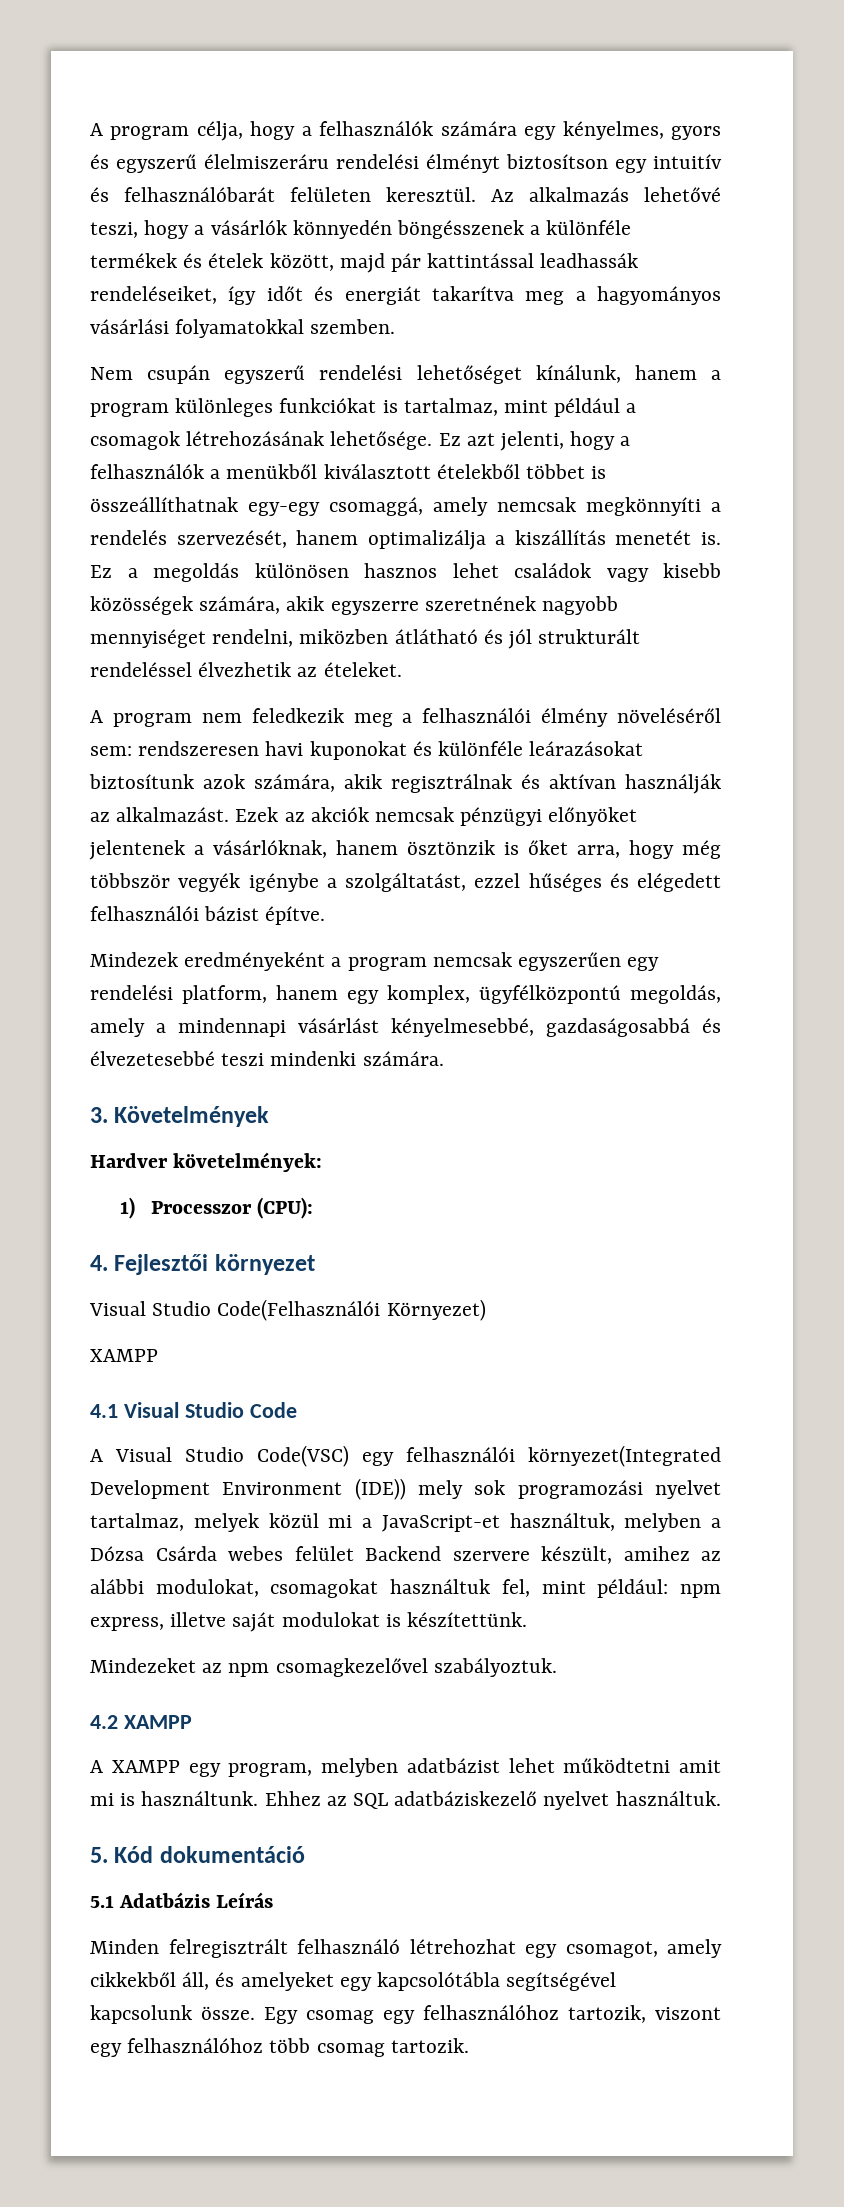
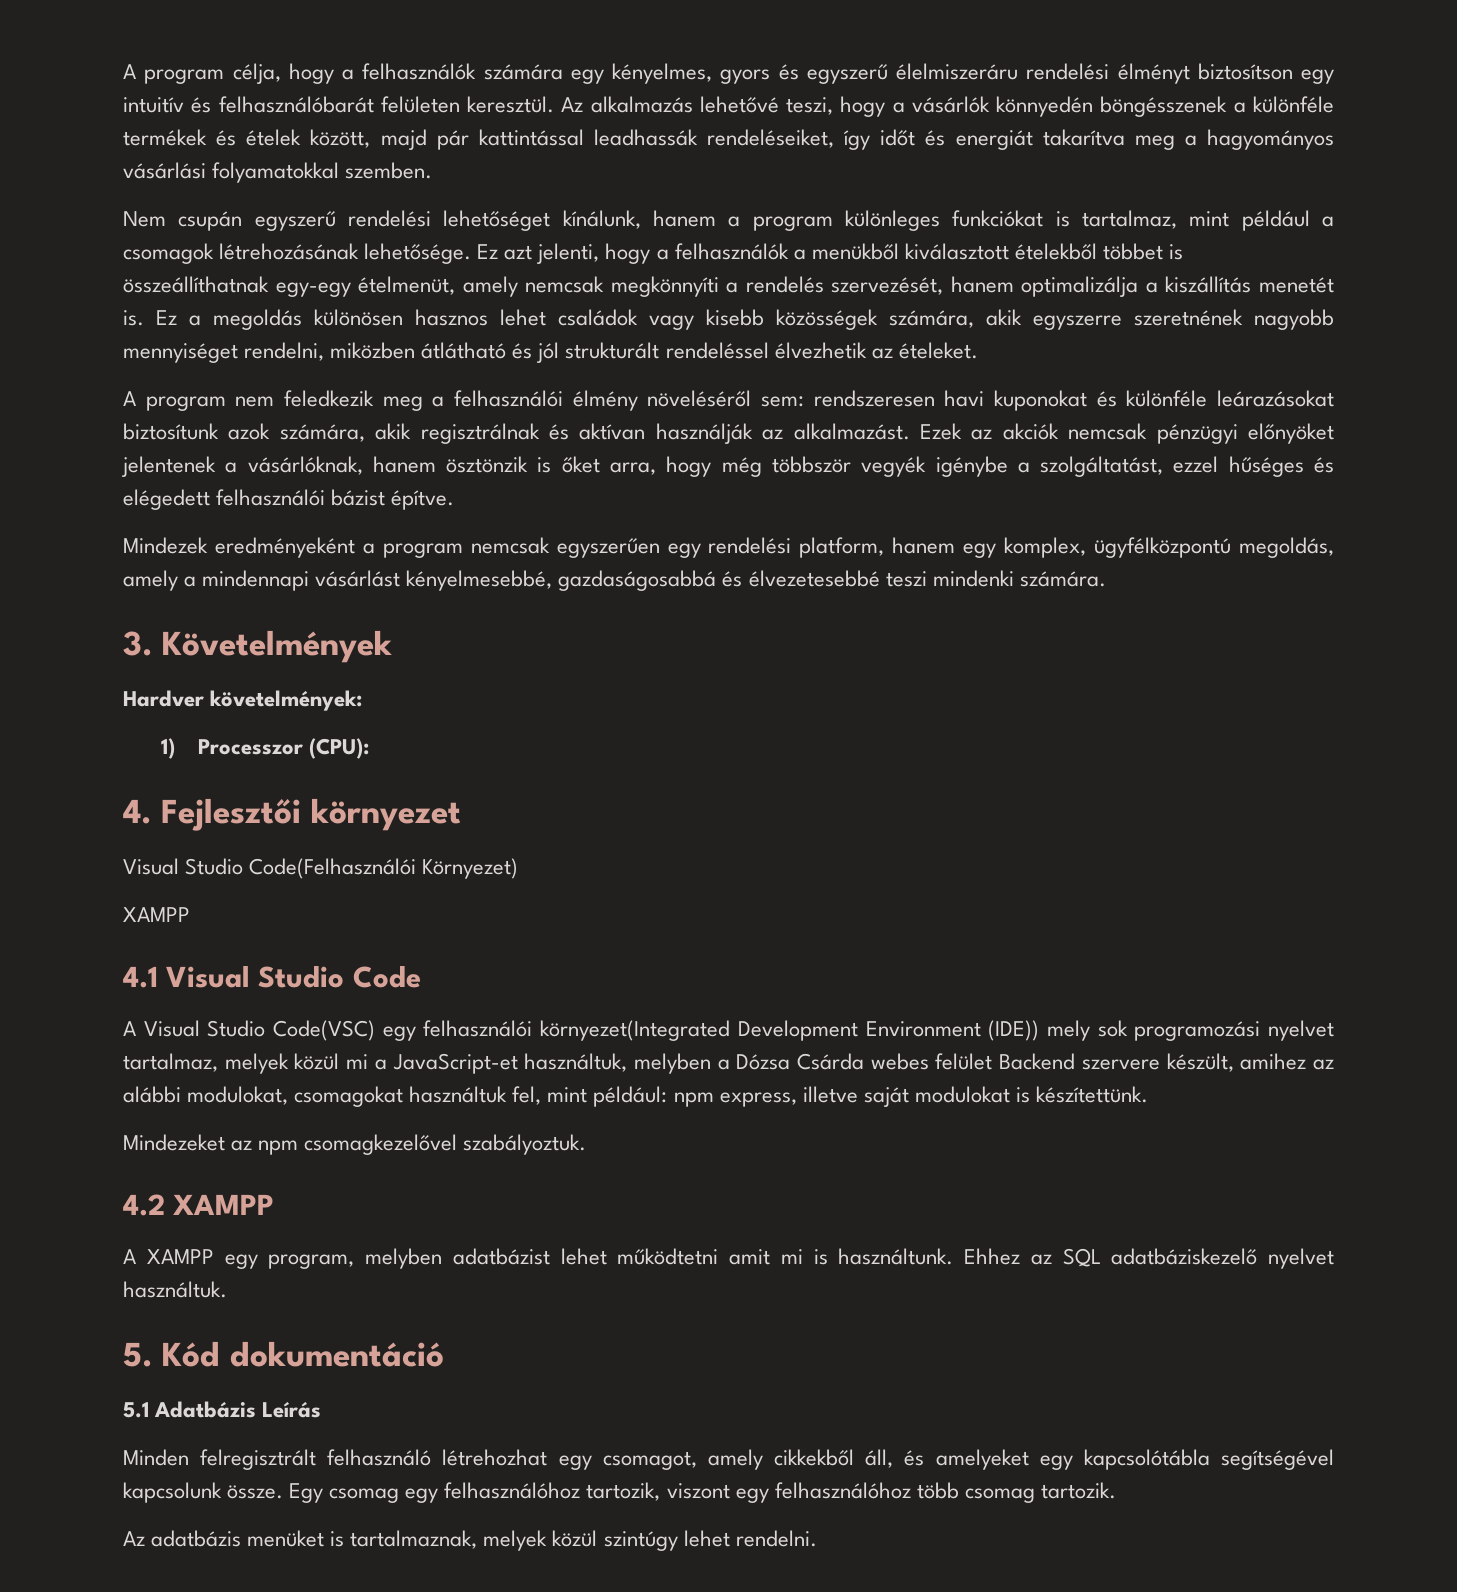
[329,497,423,516] csomaggá, -> [358,276,456,295] ételmenüt,
(469, 2045) none -> [123,1530,817,1551] // Az adatbázis menüket is tartalmaznak, melyek közül szintúgy lehet rendelni.

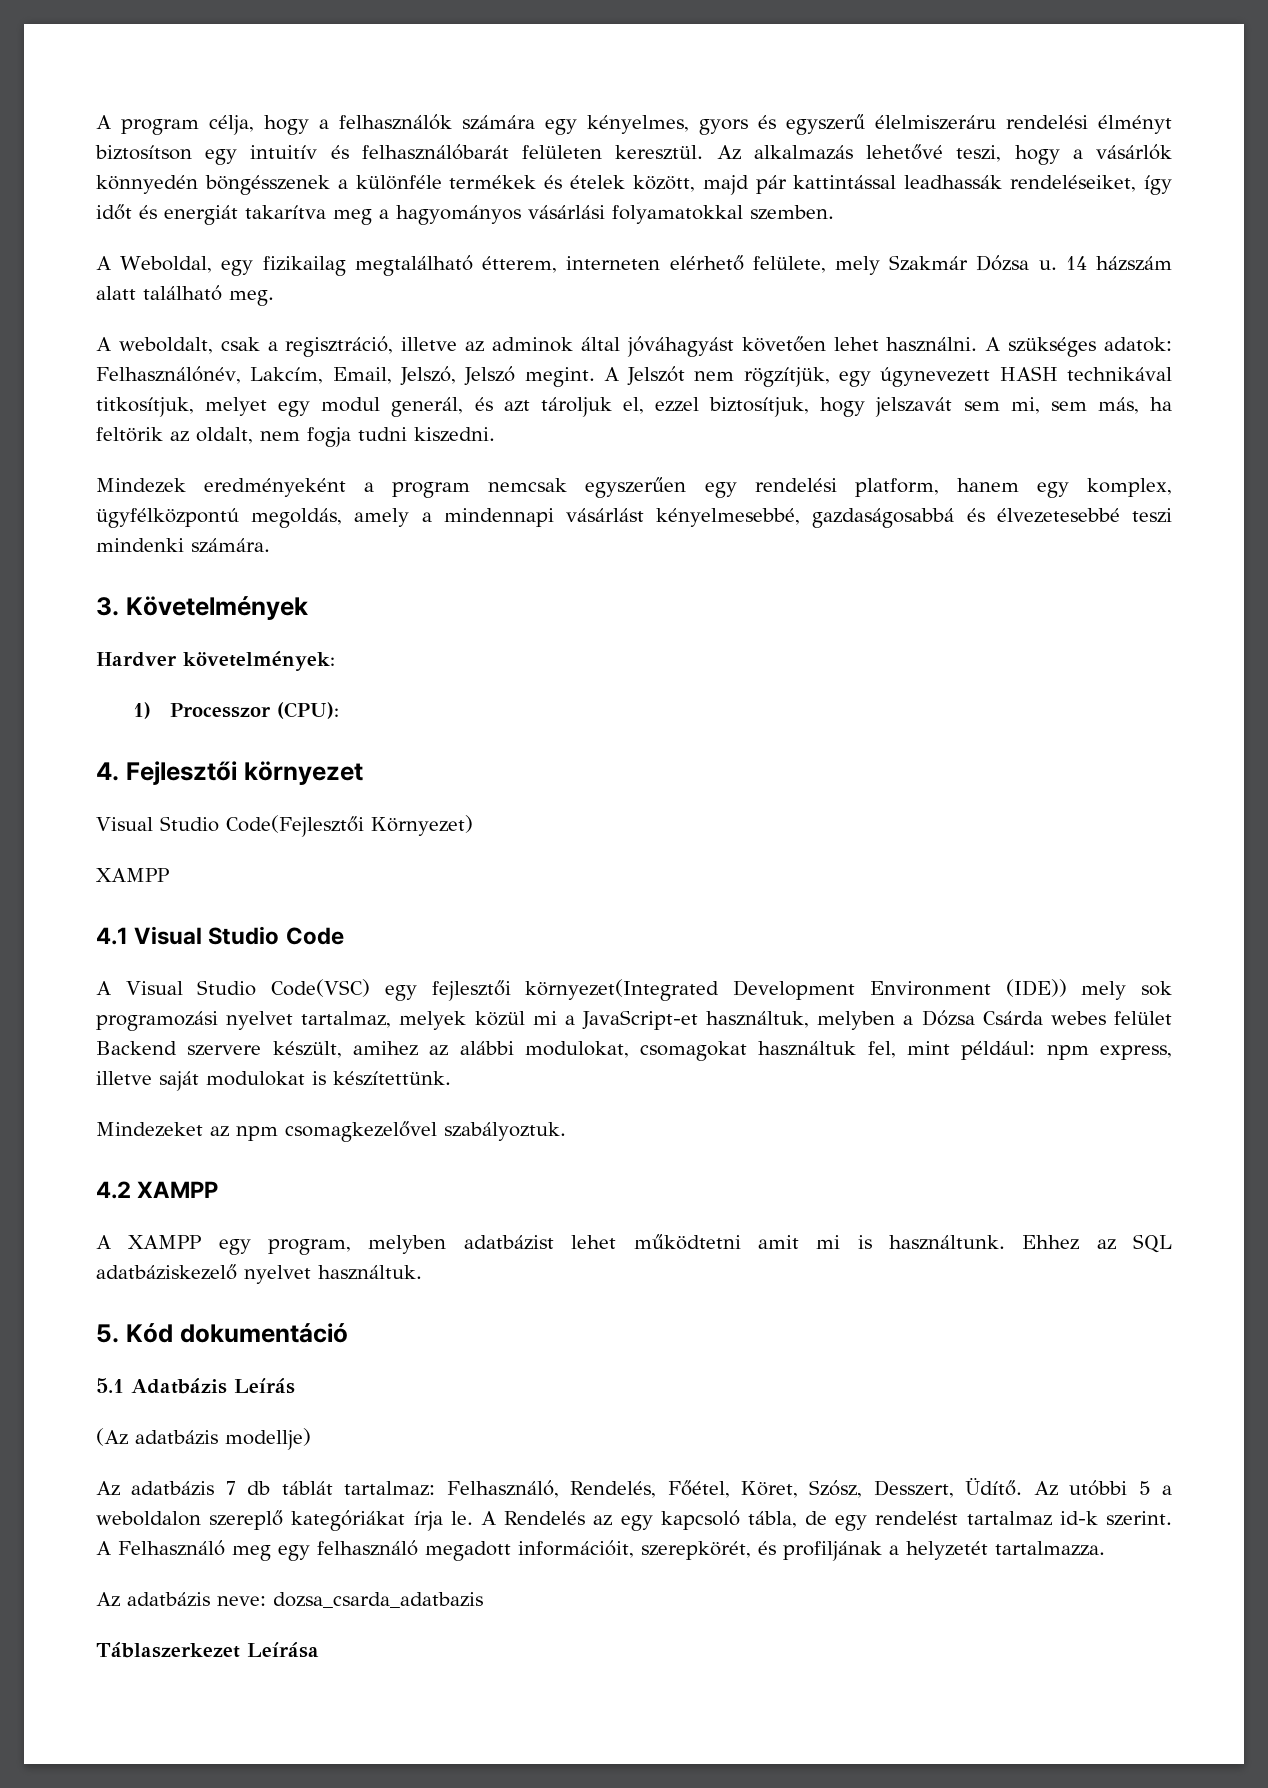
[123,210,1334,231] [123,243,1184,264] [123,276,1334,297] [123,309,1334,330] [123,342,978,363] [123,390,1334,411] [123,423,1334,444] [121,456,1334,477] [123,489,455,510] Nem csupán egyszerű rendelési lehetőséget kínálunk, hanem a program különleges funkciókat is tartalmaz, mint például a csomagok létrehozásának lehetősége. Ez azt jelenti, hogy a felhasználók a menükből kiválasztott ételekből többet is összeállíthatnak egy-egy ételmenüt, amely nemcsak megkönnyíti a rendelés szervezését, hanem optimalizálja a kiszállítás menetét is. Ez a megoldás különösen hasznos lehet családok vagy kisebb közösségek számára, akik egyszerre szeretnének nagyobb mennyiséget rendelni, miközben átlátható és jól strukturált rendeléssel élvezhetik az ételeket. // A program nem feledkezik meg a felhasználói élmény növeléséről sem: rendszeresen havi kuponokat és különféle leárazásokat biztosítunk azok számára, akik regisztrálnak és aktívan használják az alkalmazást. Ezek az akciók nemcsak pénzügyi előnyöket jelentenek a vásárlóknak, hanem ösztönzik is őket arra, hogy még többször vegyék igénybe a szolgáltatást, ezzel hűséges és elégedett felhasználói bázist építve. -> [96,255,1173,276] [96,285,274,306] [96,336,1172,357] [96,366,1173,387] [96,397,1172,417] [96,427,495,447] A Weboldal, egy fizikailag megtalálható étterem, interneten elérhető felülete, mely Szakmár Dózsa u. 14 házszám alatt található meg. // A weboldalt, csak a regisztráció, illetve az adminok által jóváhagyást követően lehet használni. A szükséges adatok: Felhasználónév, Lakcím, Email, Jelszó, Jelszó megint. A Jelszót nem rögzítjük, egy úgynevezett HASH technikával titkosítjuk, melyet egy modul generál, és azt tároljuk el, ezzel biztosítjuk, hogy jelszavát sem mi, sem más, ha feltörik az oldalt, nem fogja tudni kiszedni.
[249,858,417,879] Code(Felhasználói -> [225,815,364,837] Code(Fejlesztői
[423,1020,533,1037] felhasználói -> [431,980,511,1001] fejlesztői
[123,1449,1335,1470] [123,1482,1116,1503] [123,1530,817,1551] Minden felregisztrált felhasználó létrehozhat egy csomagot, amely cikkekből áll, és amelyeket egy kapcsolótábla segítségével kapcsolunk össze. Egy csomag egy felhasználóhoz tartozik, viszont egy felhasználóhoz több csomag tartozik. // Az adatbázis menüket is tartalmaznak, melyek közül szintúgy lehet rendelni. -> [96,1428,311,1450] [96,1478,1172,1498] [96,1510,1172,1531] [96,1540,1105,1561] [96,1592,483,1608] [96,1642,319,1658] (Az adatbázis modellje) // Az adatbázis 7 db táblát tartalmaz: Felhasználó, Rendelés, Főétel, Köret, Szósz, Desszert, Üdítő. Az utóbbi 5 a weboldalon szereplő kategóriákat írja le. A Rendelés az egy kapcsoló tábla, de egy rendelést tartalmaz id-k szerint. A Felhasználó meg egy felhasználó megadott információit, szerepkörét, és profiljának a helyzetét tartalmazza. // Az adatbázis neve: dozsa_csarda_adatbazis // Táblaszerkezet Leírása

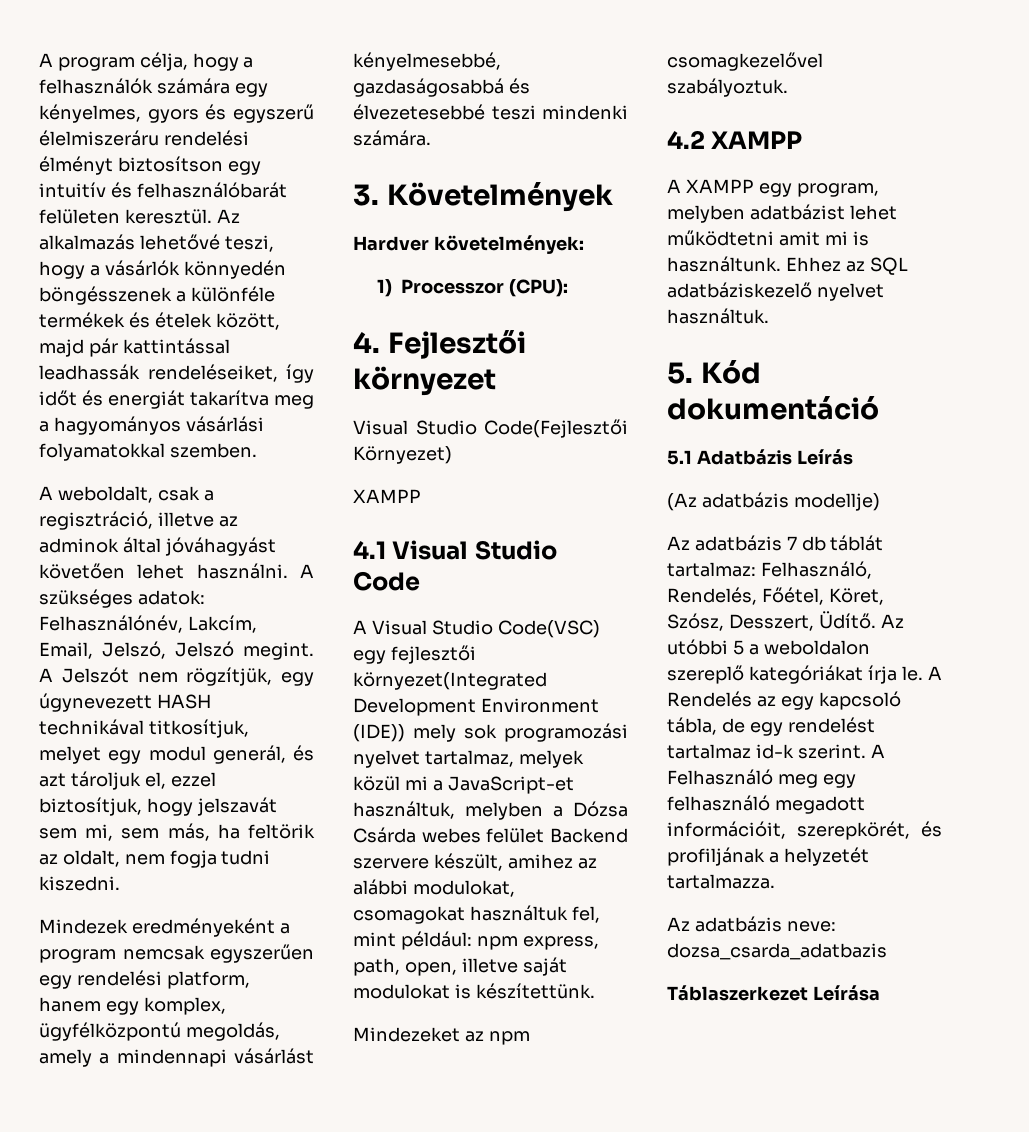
[96,255,1173,276] [96,285,274,306] // A Weboldal, egy fizikailag megtalálható étterem, interneten elérhető felülete, mely Szakmár Dózsa u. 14 házszám alatt található meg. -> (257, 450) none
(1172, 1052) none -> [353,958,457,976] path, open,

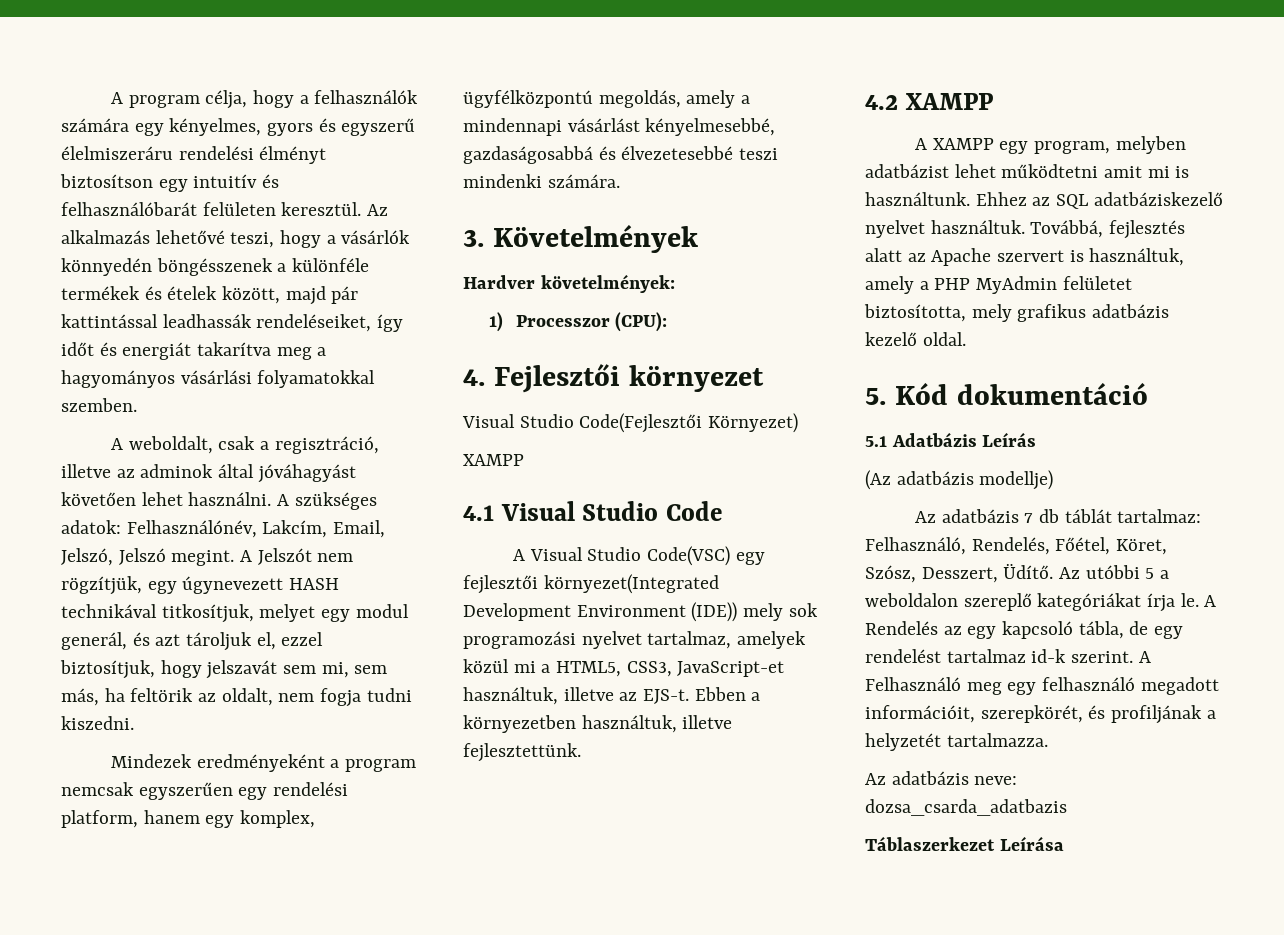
[518,750,584,768] melyek -> [737,631,807,649] amelyek
[447,776,574,794] [353,801,628,820] [353,827,628,843] [353,853,597,871] [353,879,515,897] [353,905,600,924] [353,931,599,950] [353,957,567,976] [353,983,595,999] [353,1027,530,1045] [667,52,823,71] [667,78,788,97] JavaScript-et használtuk, melyben a Dózsa Csárda webes felület Backend szervere készült, amihez az alábbi modulokat, csomagokat használtuk fel, mint például: npm express, path, open, illetve saját modulokat is készítettünk. // Mindezeket az npm csomagkezelővel szabályoztuk. -> [556,661,785,677] [463,687,761,705] [463,715,733,733] [463,743,581,762] HTML5, CSS3, JavaScript-et használtuk, illetve az EJS-t. Ebben a környezetben használtuk, illetve fejlesztettünk.
(769, 316) none -> [1030,220,1186,239] [865,248,1185,266] [865,276,1132,294] [864,304,1170,322] [865,332,966,346] Továbbá, fejlesztés alatt az Apache szervert is használtuk, amely a PHP MyAdmin felületet biztosította, mely grafikus adatbázis kezelő oldal.

